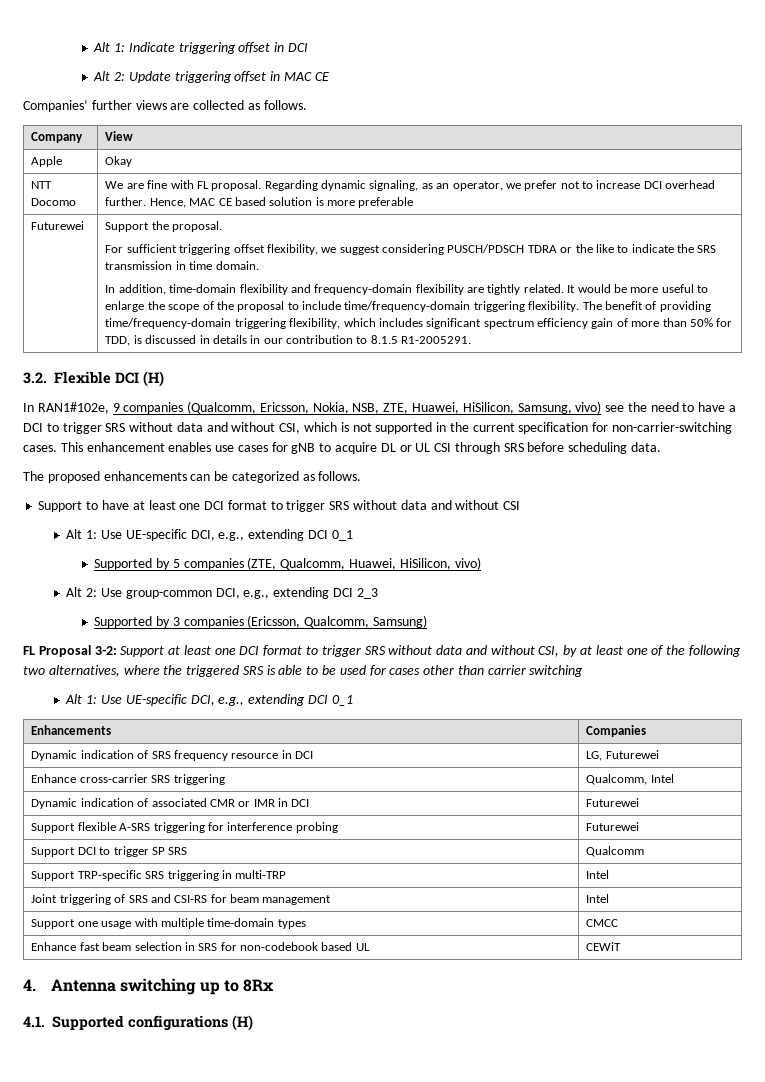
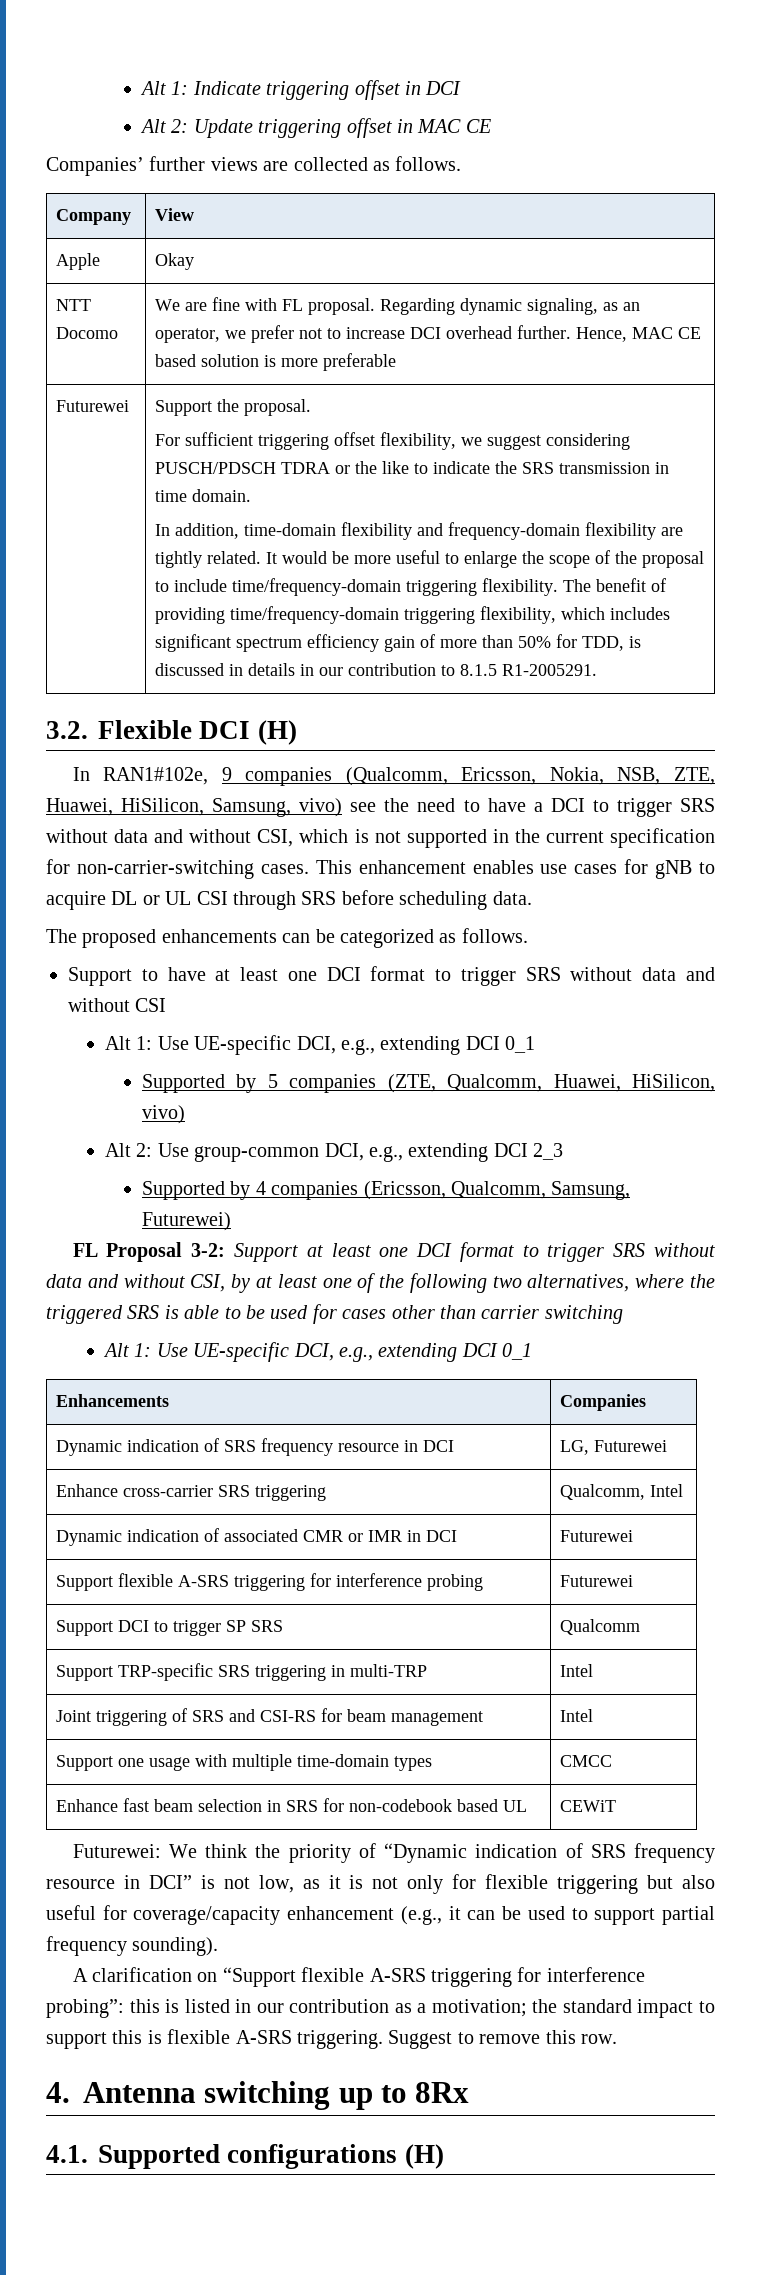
[172,617,180,626] 3 -> [255,1181,266,1195] 4
[373,615,428,628] Samsung) -> [551,1181,631,1200] [141,1212,231,1231] Samsung, Futurewei)
(622, 946) none -> [72,1843,715,1863] [46,1874,715,1894] [46,1905,716,1925] [46,1936,219,1956] [72,1967,645,1987] [46,1999,716,2018] [46,2029,617,2049] // Futurewei: We think the priority of “Dynamic indication of SRS frequency resource in DCI” is not low, as it is not only for flexible triggering but also useful for coverage/capacity enhancement (e.g., it can be used to support partial frequency sounding). // A clarification on “Support flexible A-SRS triggering for interference probing”: this is listed in our contribution as a motivation; the standard impact to support this is flexible A-SRS triggering. Suggest to remove this row.

